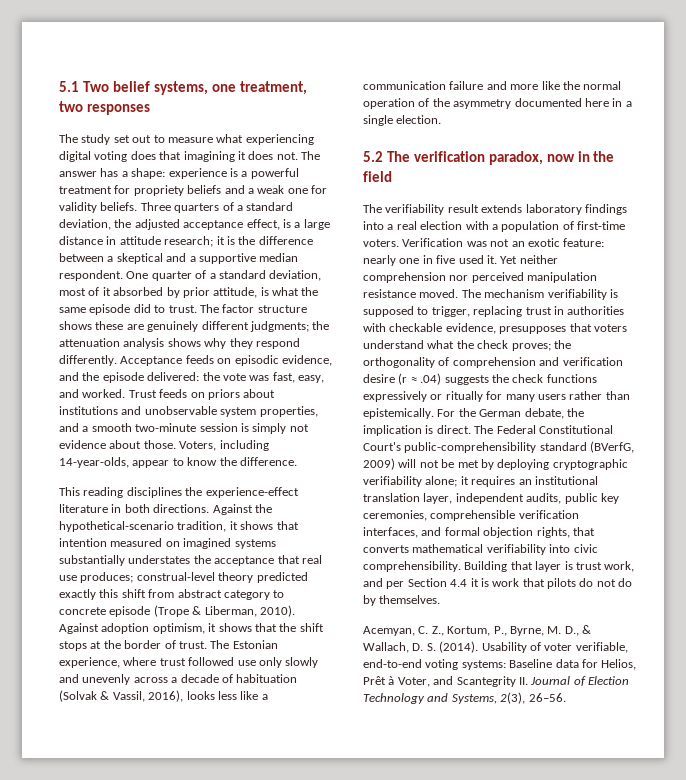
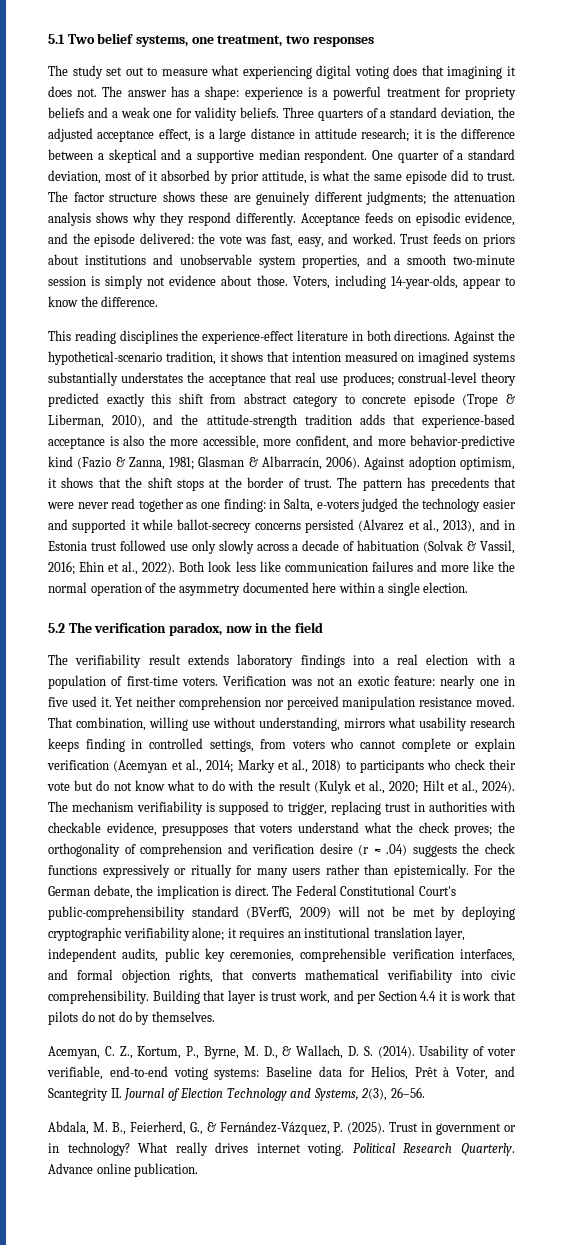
[259,605,295,617] 2010). -> [112,414,515,428] [48,435,515,449] [48,456,361,470] 2010), and the attitude-strength tradition adds that experience-based acceptance is also the more accessible, more confident, and more behavior-predictive kind (Fazio & Zanna, 1981; Glasman & Albarracín, 2006).
[232,640,278,649] [59,657,157,668] Estonian experience, where -> [362,477,516,491] [47,498,517,512] [48,519,515,533] [48,541,87,551] pattern has precedents that were never read together as one finding: in Salta, e-voters judged the technology easier and supported it while ballot-secrecy concerns persisted (Alvarez et al., 2013), and in Estonia
[59,674,131,685] and unevenly -> (254, 547) none
[148,690,268,702] [363,81,484,90] 2016), looks less like a communication failure -> [48,561,413,575] 2016; Ehin et al., 2022). Both look less like communication failures
[612,98,623,107] in -> [338,582,375,593] within
(459, 293) none -> [48,717,515,731] [48,738,515,752] [47,759,517,773] [47,780,516,794] That combination, willing use without understanding, mirrors what usability research keeps finding in controlled settings, from voters who cannot complete or explain verification (Acemyan et al., 2014; Marky et al., 2018) to participants who check their vote but do not know what to do with the result (Kulyk et al., 2020; Hilt et al., 2024).
(566, 697) none -> [48,1121,517,1135] [48,1142,515,1156] [48,1163,199,1177] // Abdala, M. B., Feierherd, G., & Fernández-Vázquez, P. (2025). Trust in government or in technology? What really drives internet voting. Political Research Quarterly. Advance online publication.

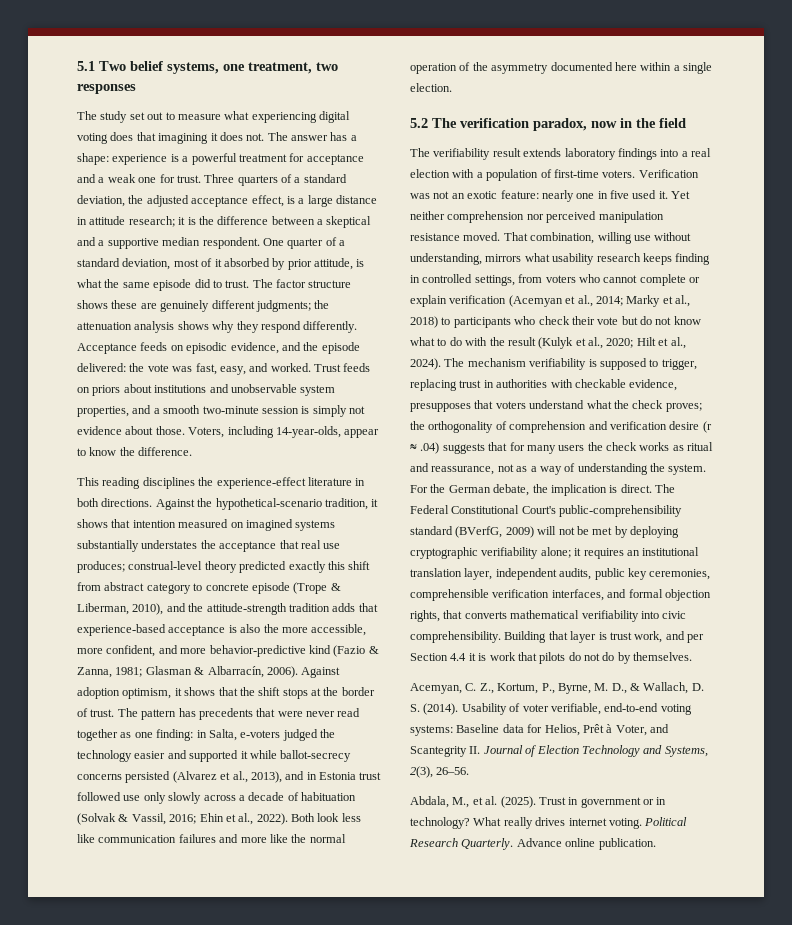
[464,87,516,100] [48,107,84,118] propriety beliefs -> [306,154,364,165] acceptance
[194,107,279,121] validity beliefs. -> [176,175,201,183] trust.
[462,843,515,854] [48,864,469,878] the check functions expressively or ritually for many users rather than epistemically. -> [488,442,714,454] [410,463,707,475] that for many users the check works as ritual and reassurance, not as a way of understanding the system.
[92,1121,344,1135] M. B., Feierherd, G., & Fernández-Vázquez, P. -> [452,796,498,808] M., et al.

